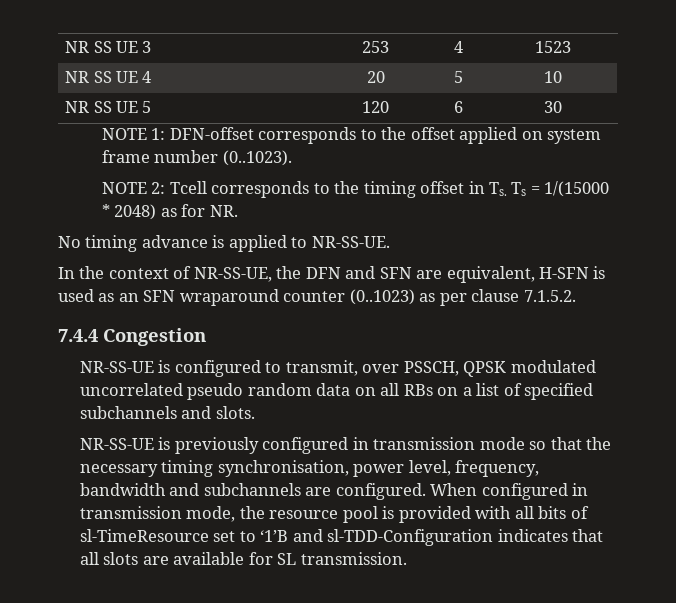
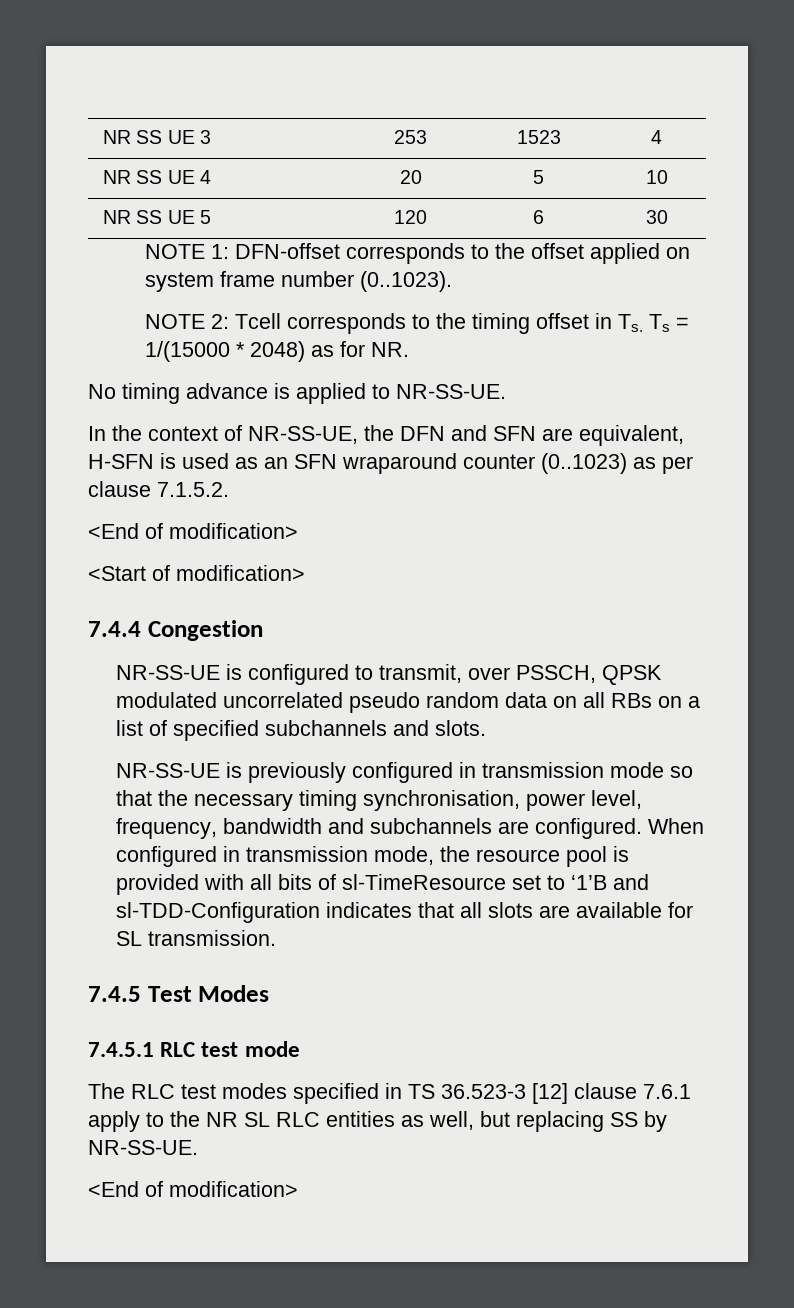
[454,41,463,53] [535,41,571,53] | 4 | 1523 -> [516,130,561,144] [651,130,662,144] | 1523 | 4
(576, 296) none -> [88,523,298,539] [88,565,305,581] // <End of modification> // <Start of modification>
(407, 558) none -> [88,985,270,1002] [88,1041,300,1057] [88,1083,691,1104] [88,1111,667,1132] [88,1140,198,1155] [88,1181,298,1197] // 7.4.5 Test Modes // 7.4.5.1 RLC test mode // The RLC test modes specified in TS 36.523-3 [12] clause 7.6.1 apply to the NR SL RLC entities as well, but replacing SS by NR-SS-UE. // <End of modification>

